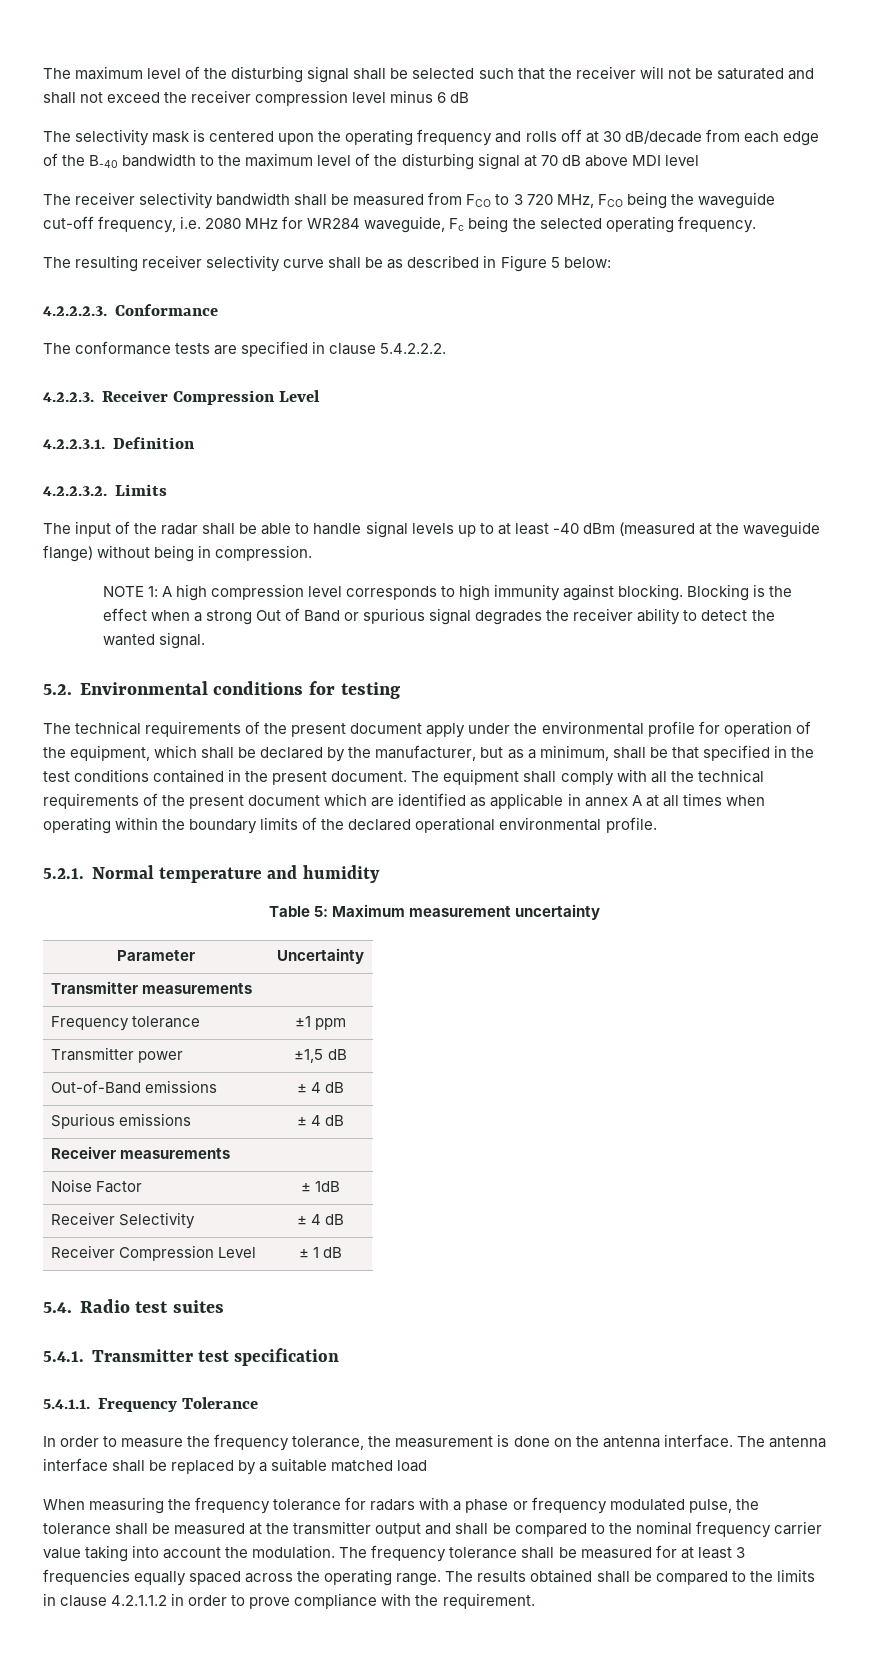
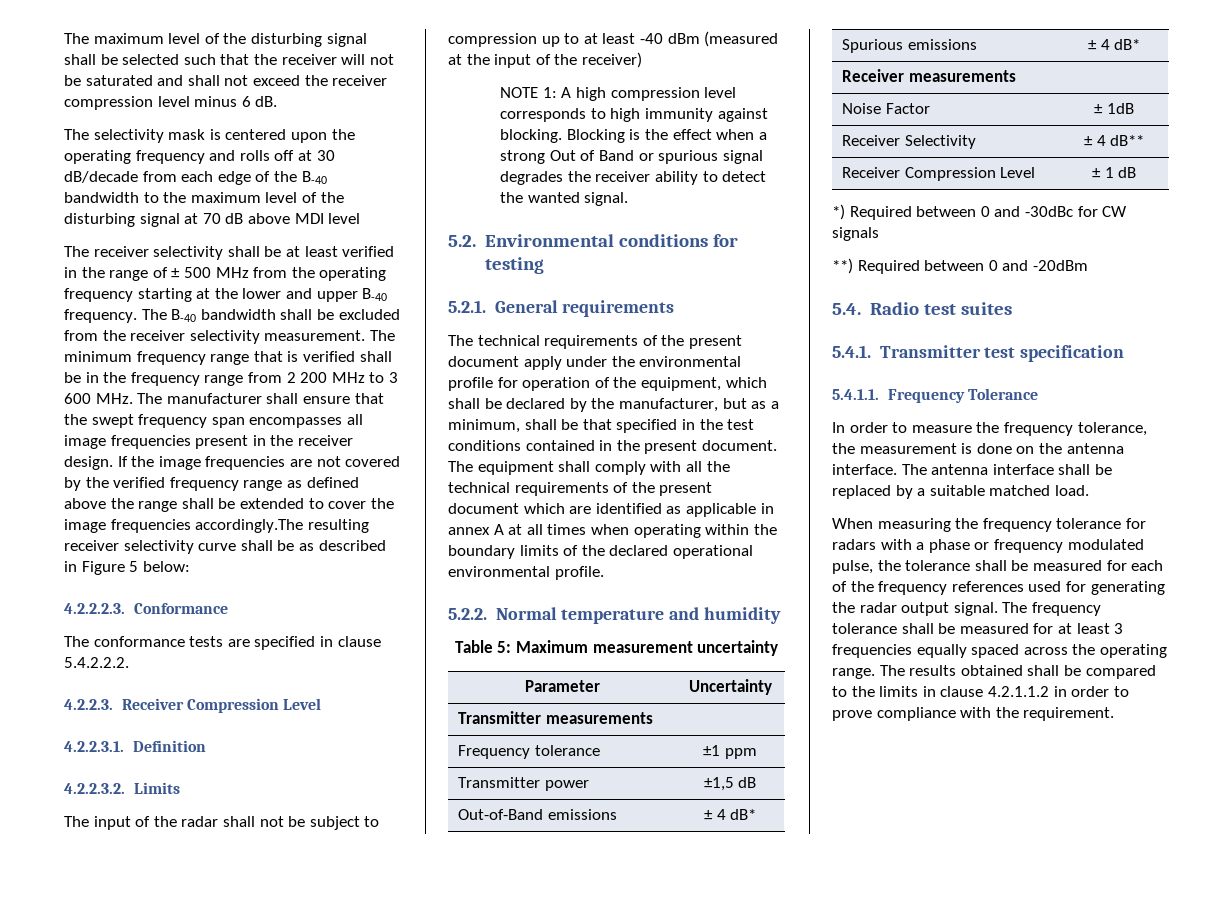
[450,92,470,103] dB -> [255,96,278,107] dB.
[216,192,775,209] [43,216,756,233] [43,257,71,268] bandwidth shall be measured from FCO to 3 720 MHz, FCO being the waveguide cut-off frequency, i.e. 2080 MHz for WR284 waveguide, Fc being the selected operating frequency. // The -> [227,246,395,257] [64,267,387,281] [64,288,388,302] [64,309,400,323] [64,330,395,344] [64,351,392,365] [64,372,398,386] [64,393,384,404] [64,414,363,428] [64,435,353,449] [64,456,401,470] [64,477,359,491] [64,498,394,512] [64,519,304,533] shall be at least verified in the range of ± 500 MHz from the operating frequency starting at the lower and upper B-40 frequency. The B-40 bandwidth shall be excluded from the receiver selectivity measurement. The minimum frequency range that is verified shall be in the frequency range from 2 200 MHz to 3 600 MHz. The manufacturer shall ensure that the swept frequency span encompasses all image frequencies present in the receiver design. If the image frequencies are not covered by the verified frequency range as defined above the range shall be extended to cover the image frequencies accordingly.The
[239,521,454,538] be able to handle signal levels -> [259,816,380,830] [448,33,537,47] not be subject to compression
[743,521,821,538] [43,545,313,562] waveguide flange) without being in compression. -> [494,52,642,68] input of the receiver)
(400, 690) none -> [448,300,675,317] // 5.2.1. General requirements
[43,868,84,879] 5.2.1. -> [448,608,487,620] 5.2.2.
[325,1082,345,1093] dB -> [730,809,757,820] dB*
[325,1115,345,1126] dB -> [1114,39,1141,50] dB*
[325,1214,345,1225] dB -> [1110,135,1145,146] dB**
(343, 1252) none -> [832,204,1128,220] [832,227,879,241] [832,258,1088,274] // *) Required between 0 and -30dBc for CW signals // **) Required between 0 and -20dBm
[397,1460,428,1472] load -> [1054,485,1089,496] load.
[249,1521,822,1538] [43,1545,336,1562] at the transmitter output and shall be compared to the nominal frequency carrier value taking into account the modulation. -> [1106,560,1164,571] [832,581,1165,595] [832,602,998,616] for each of the frequency references used for generating the radar output signal.

